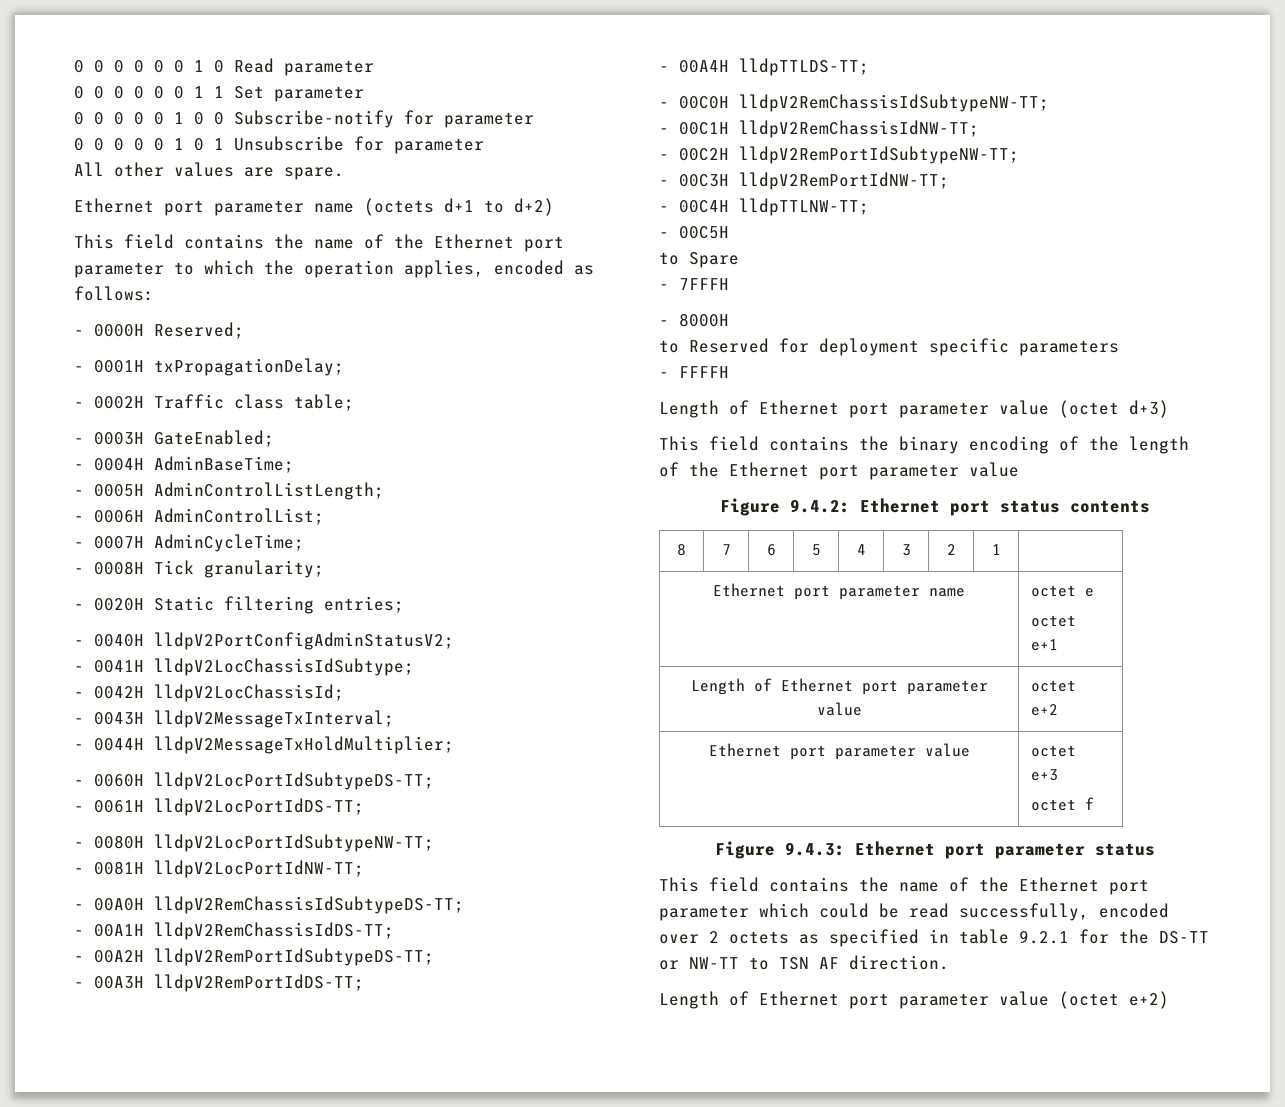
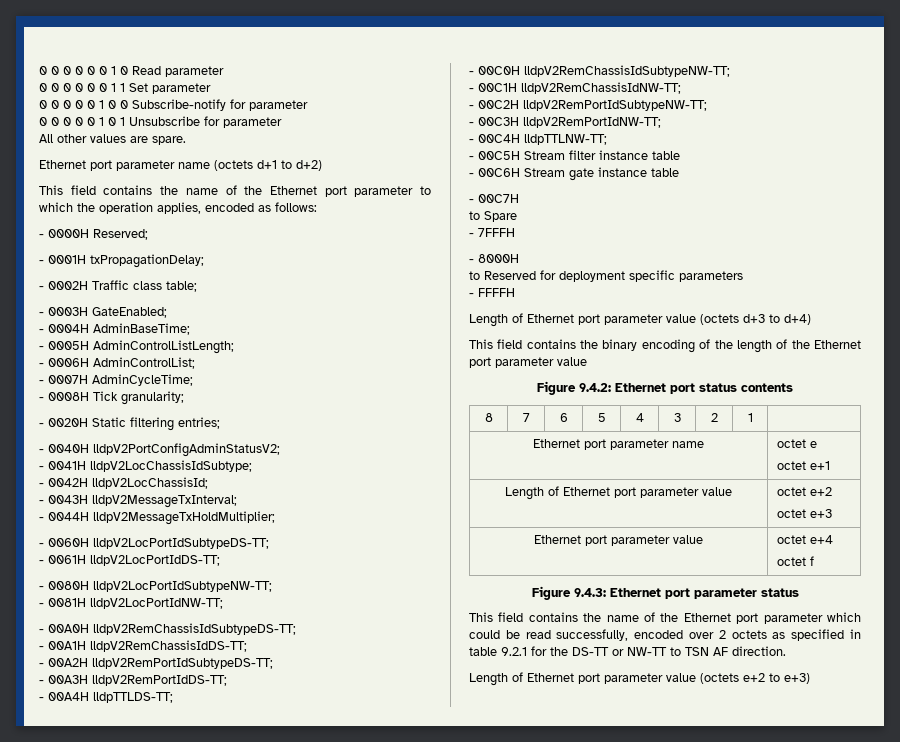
(729, 232) none -> [524,150,680,160] [469,167,679,181] [469,194,519,203] Stream filter instance table // - 00C6H Stream gate instance table // - 00C7H
[1059,400,1169,418] (octet d+3) -> [700,314,811,325] (octets d+3 to d+4)
[708,743,970,760] [1030,745,1076,757] [1030,769,1058,781] // Ethernet port parameter value | octet e+3 -> [776,509,832,518] [534,535,703,546] [776,535,833,544] // octet e+3 // Ethernet port parameter value | octet e+4
[1059,991,1169,1009] (octet e+2) -> [700,673,810,684] (octets e+2 to e+3)

